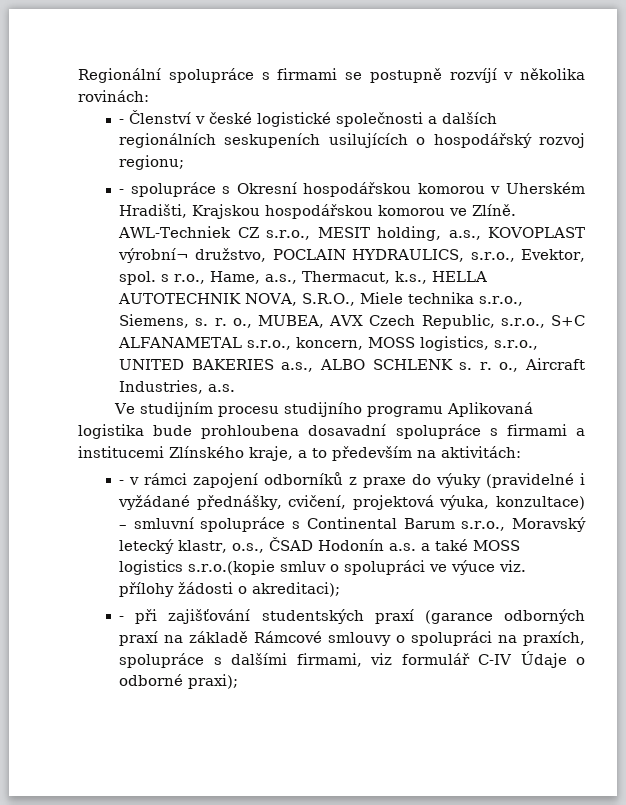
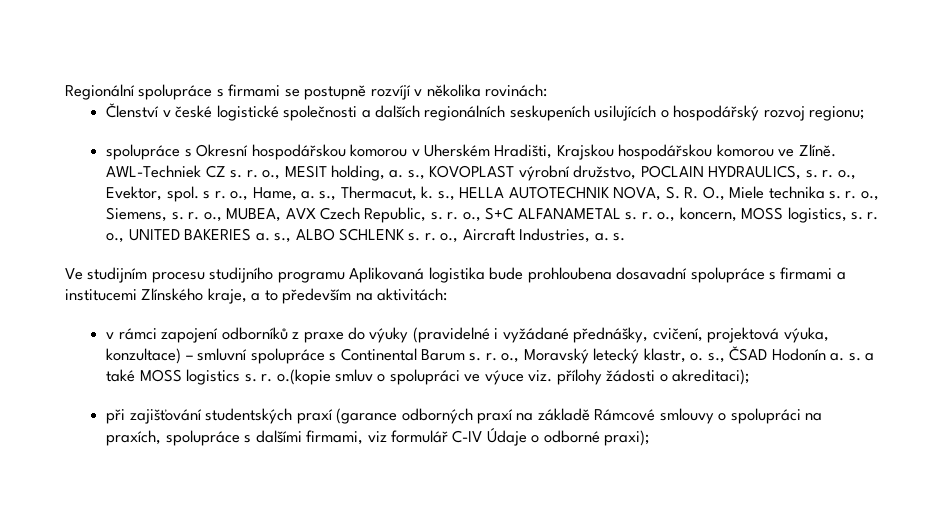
[119,119,125,124] - -> (548, 90) none
[119,189,125,194] - -> (865, 113) none
[266,226,585,241] [118,248,586,263] [119,271,488,285] [118,292,524,306] s.r.o., MESIT holding, a.s., KOVOPLAST výrobní¬ družstvo, POCLAIN HYDRAULICS, s.r.o., Evektor, spol. s r.o., Hame, a.s., Thermacut, k.s., HELLA AUTOTECHNIK NOVA, S.R.O., Miele technika s.r.o., -> [230,165,856,181] [106,186,879,202] s. r. o., MESIT holding, a. s., KOVOPLAST výrobní družstvo, POCLAIN HYDRAULICS, s. r. o., Evektor, spol. s r. o., Hame, a. s., Thermacut, k. s., HELLA AUTOTECHNIK NOVA, S. R. O., Miele technika s. r. o.,
[500,315,585,328] [118,336,539,351] [119,359,314,372] s.r.o., S+C ALFANAMETAL s.r.o., koncern, MOSS logistics, s.r.o., UNITED BAKERIES a.s., -> [430,207,879,223] [106,228,292,243] s. r. o., S+C ALFANAMETAL s. r. o., koncern, MOSS logistics, s. r. o., UNITED BAKERIES a. s.,
[208,384,236,392] a.s. -> [594,233,626,241] a. s.
[119,480,125,485] - -> (448, 294) none
[461,517,586,532] [119,537,417,554] s.r.o., Moravský letecký klastr, o.s., ČSAD Hodonín a.s. -> [469,346,861,364] s. r. o., Moravský letecký klastr, o. s., ČSAD Hodonín a. s.
[188,560,276,575] s.r.o.(kopie -> [244,369,331,385] s. r. o.(kopie
[119,616,125,621] - -> (750, 377) none

